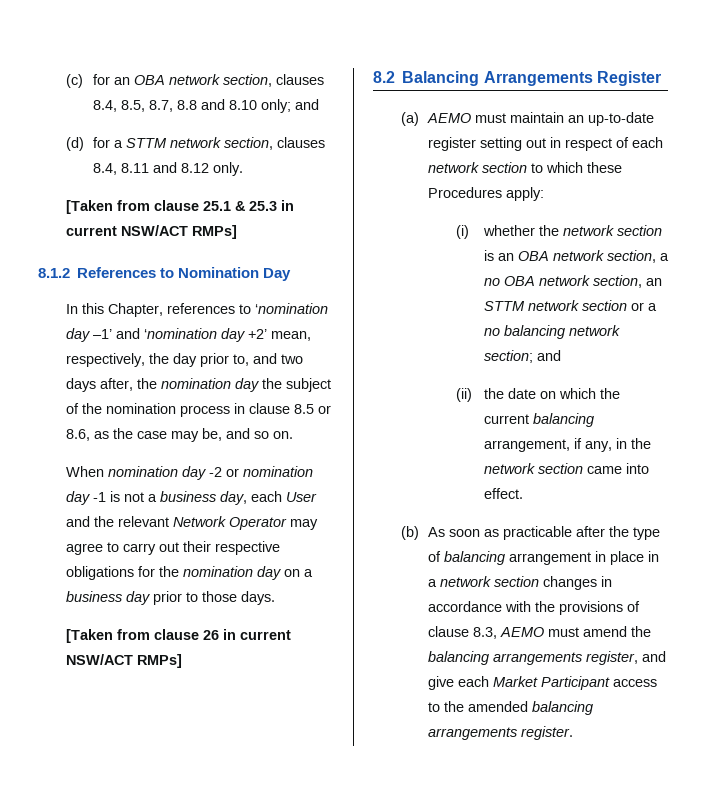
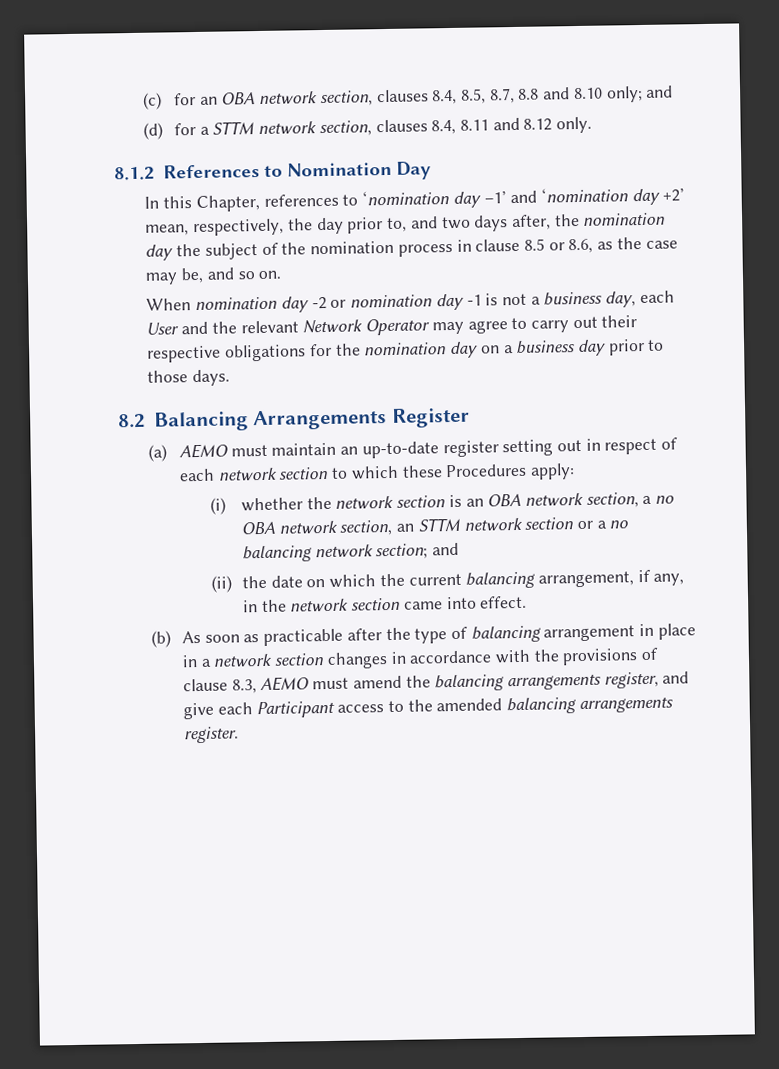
[65,200,294,214] [65,225,237,239] // [Taken from clause 25.1 & 25.3 in current NSW/ACT RMPs] -> (593, 125) none
[65,629,291,643] [65,654,182,668] // [Taken from clause 26 in current NSW/ACT RMPs] -> (231, 378) none
[493,676,539,687] Market -> (253, 708) none

